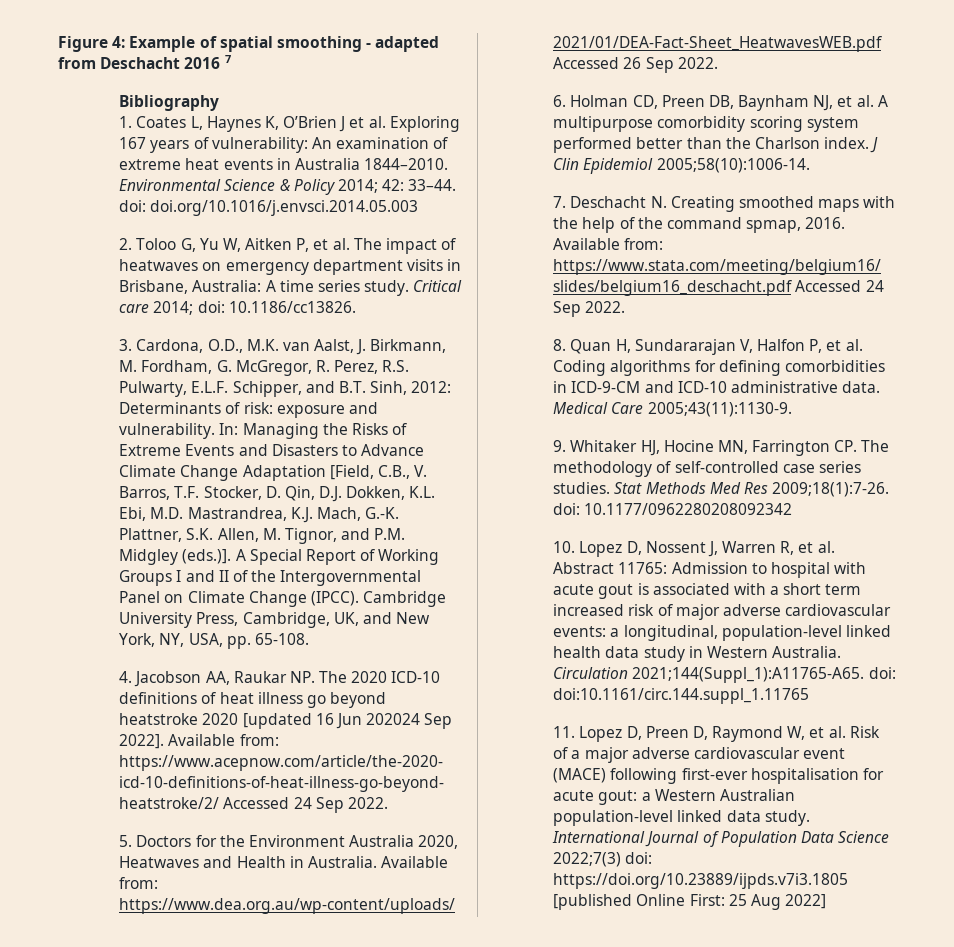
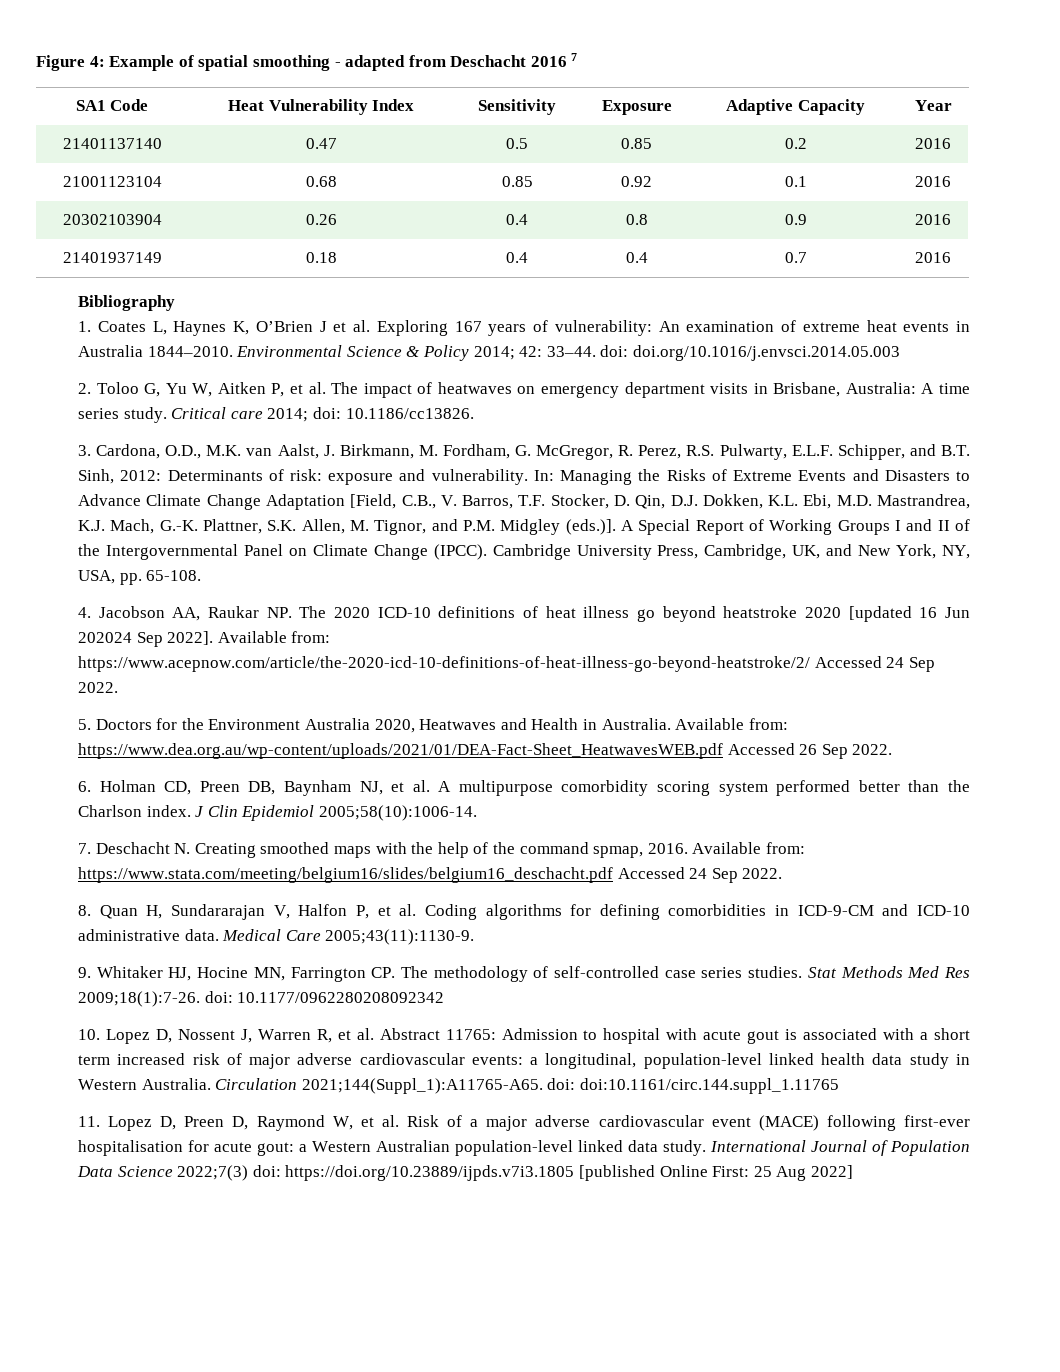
(231, 59) none -> [75,99,149,111] [227,99,415,115] [478,99,556,115] [601,100,672,115] [726,99,865,115] [914,100,952,111] [62,138,162,149] [305,138,337,149] [506,138,528,149] [621,138,652,149] [784,138,807,149] [915,138,951,149] [62,176,162,187] [305,176,337,187] [501,176,533,187] [621,176,652,187] [784,176,807,187] [915,176,951,187] [62,214,162,225] [305,214,337,225] [506,214,528,225] [625,214,648,225] [784,214,807,225] [915,214,951,225] [62,252,162,263] [305,252,337,263] [506,252,528,263] [625,252,648,263] [784,252,807,263] [915,252,951,263] // SA1 Code | Heat Vulnerability Index | Sensitivity | Exposure | Adaptive Capacity | Year // 21401137140 | 0.47 | 0.5 | 0.85 | 0.2 | 2016 // 21001123104 | 0.68 | 0.85 | 0.92 | 0.1 | 2016 // 20302103904 | 0.26 | 0.4 | 0.8 | 0.9 | 2016 // 21401937149 | 0.18 | 0.4 | 0.4 | 0.7 | 2016

